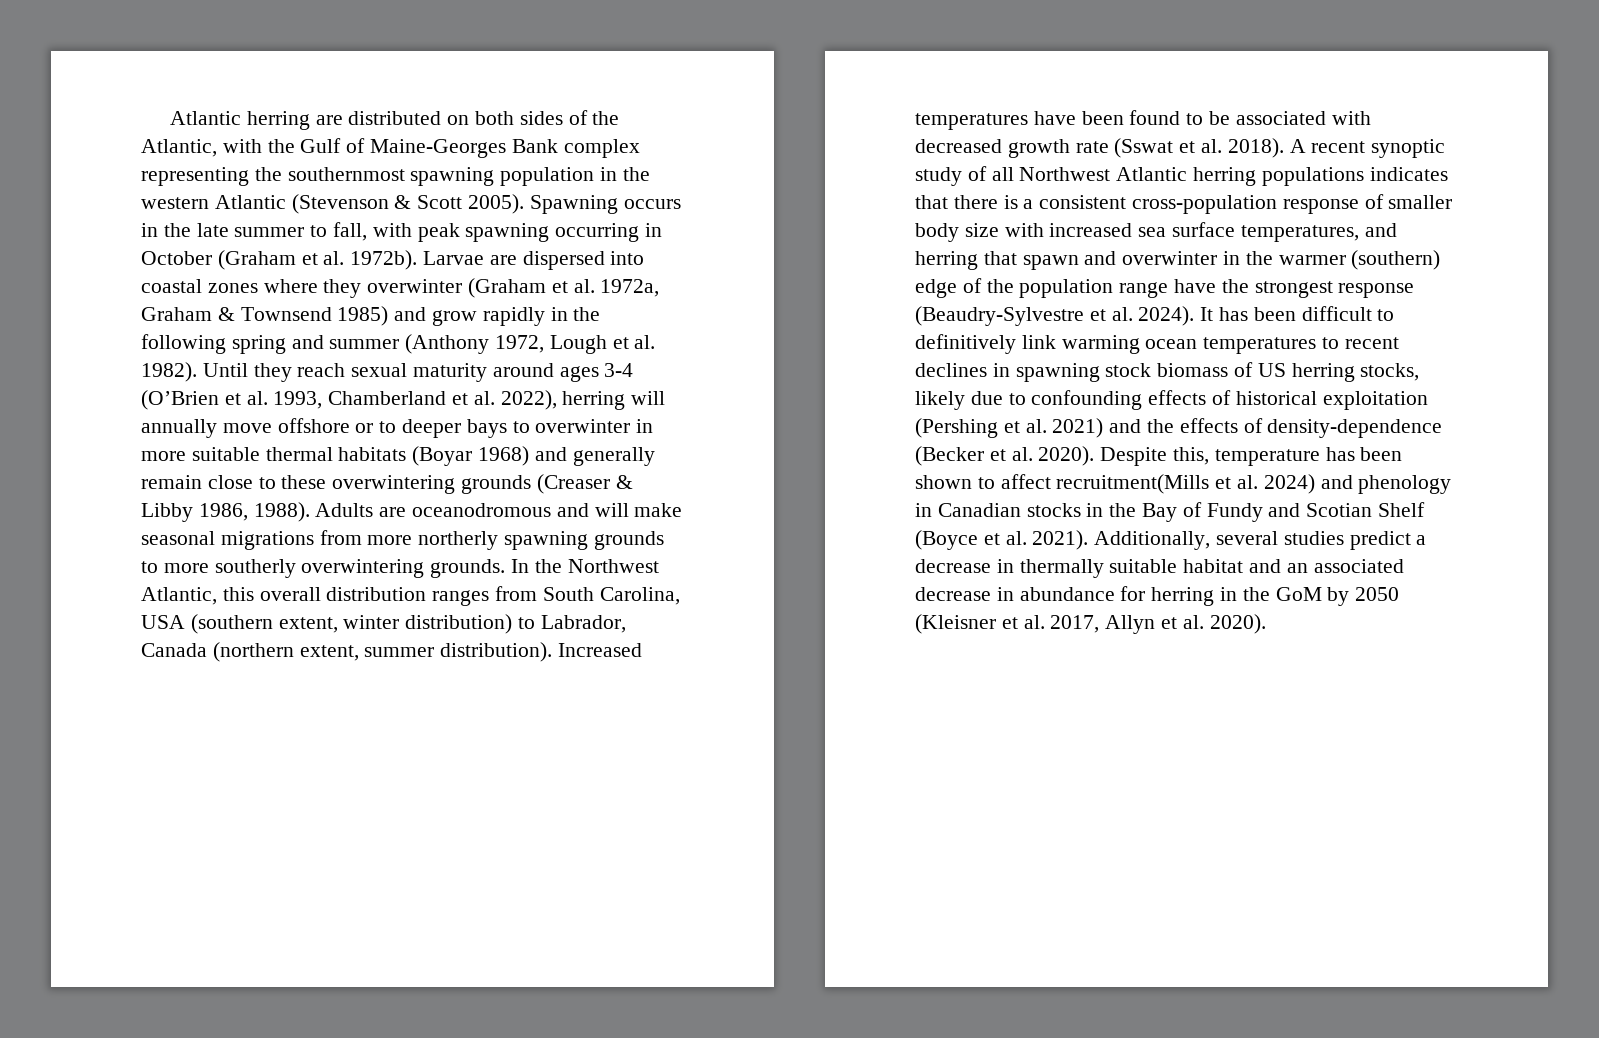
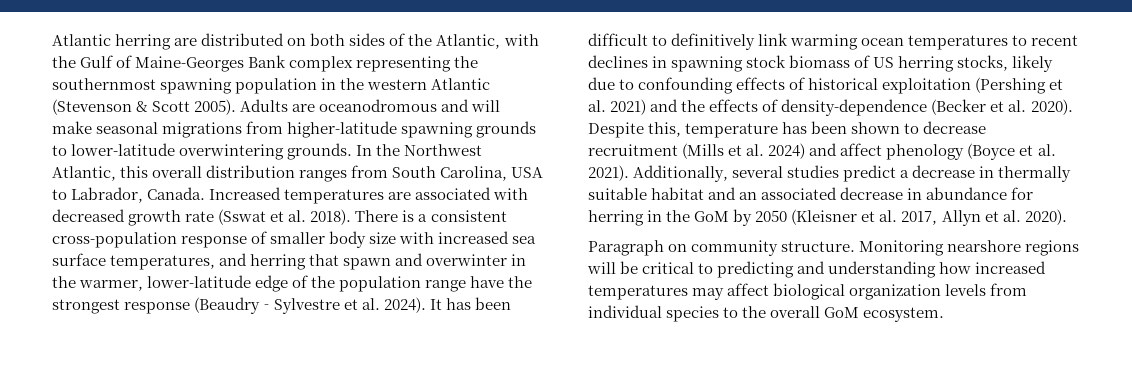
[529,195,681,214] [141,222,663,242] [141,250,645,270] [141,278,660,298] [141,306,601,326] [141,334,656,354] [141,362,634,382] [141,390,666,410] [141,418,654,438] [141,446,655,466] [141,474,633,494] [141,502,310,522] Spawning occurs in the late summer to fall, with peak spawning occurring in October (Graham et al. 1972b). Larvae are dispersed into coastal zones where they overwinter (Graham et al. 1972a, Graham & Townsend 1985) and grow rapidly in the following spring and summer (Anthony 1972, Lough et al. 1982). Until they reach sexual maturity around ages 3-4 (O’Brien et al. 1993, Chamberland et al. 2022), herring will annually move offshore or to deeper bays to overwinter in more suitable thermal habitats (Boyar 1968) and generally remain close to these overwintering grounds (Creaser & Libby 1986, 1988). -> (237, 107) none
[367,531,499,550] more northerly -> [287,121,398,138] higher-latitude
[163,559,296,578] more southerly -> [71,143,176,156] lower-latitude
[190,614,626,634] [141,642,643,662] [915,110,1231,130] (southern extent, winter distribution) to Labrador, Canada (northern extent, summer distribution). Increased temperatures have been found to be -> [52,187,412,204] to Labrador, Canada. Increased temperatures are
[1289,139,1446,158] [915,166,1448,186] [915,195,998,209] A recent synoptic study of all Northwest Atlantic herring populations indicates that there -> [355,210,399,222] There
[1278,250,1441,270] warmer (southern) -> [79,275,252,291] warmer, lower-latitude
[1000,474,1210,494] affect recruitment(Mills -> [923,121,987,134] [588,143,725,159] decrease recruitment (Mills
[1358,475,1452,494] [915,502,1426,522] phenology in Canadian stocks in the Bay of Fundy and Scotian Shelf -> [840,143,965,160] affect phenology
(1266, 624) none -> [588,240,1080,256] [587,261,1047,278] [588,283,1028,300] [588,305,945,322] // Paragraph on community structure. Monitoring nearshore regions will be critical to predicting and understanding how increased temperatures may affect biological organization levels from individual species to the overall GoM ecosystem.

